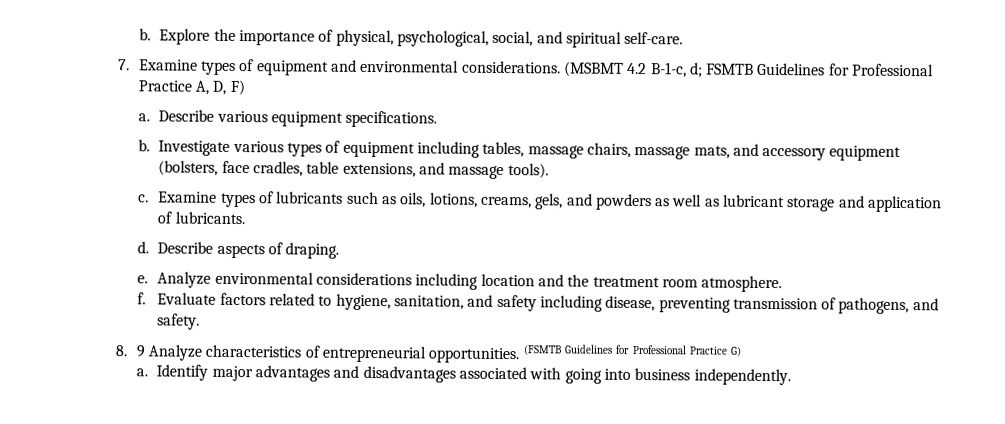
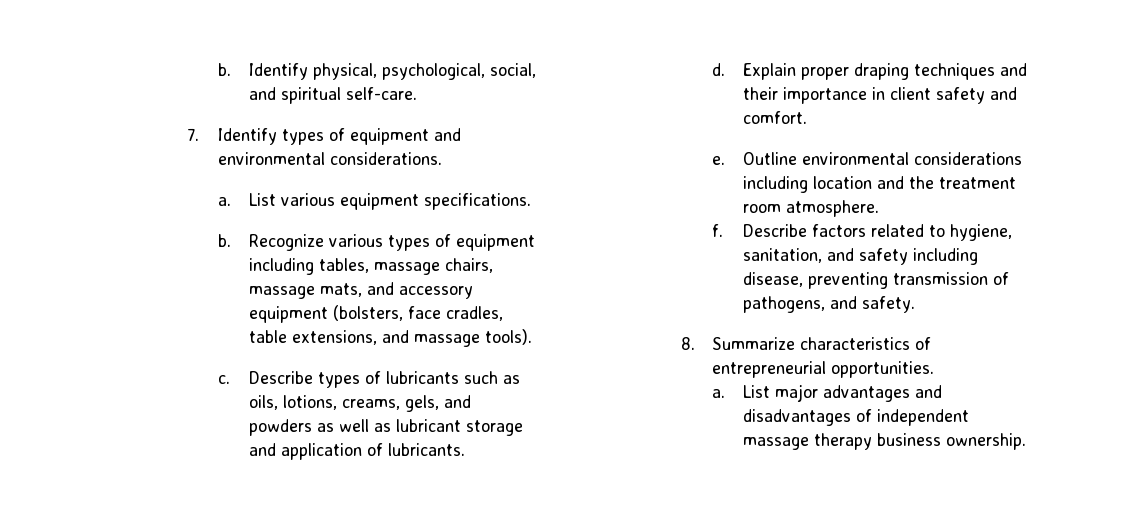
[138,28,334,46] b. Explore the importance of -> [217,63,309,80] b. Identify
[138,59,198,71] Examine -> [217,128,277,145] Identify
[563,61,935,78] [137,79,245,96] [137,109,215,122] (MSBMT 4.2 B-1-c, d; FSMTB Guidelines for Professional Practice A, D, F) // a. Describe -> [217,193,277,206] // a. List
[158,140,231,156] Investigate -> [249,234,325,251] Recognize
[158,191,218,203] Examine -> [249,371,314,384] Describe
[157,241,340,259] Describe aspects of draping. -> [743,63,1028,80] [743,87,1018,104] [743,111,808,124] Explain proper draping techniques and their importance in client safety and comfort.
[157,271,212,288] Analyze -> [743,152,798,165] Outline
[157,292,217,305] Evaluate -> [743,224,808,237] Describe
[135,344,202,361] 9 Analyze -> [711,337,795,350] Summarize
[522,344,742,357] [135,364,209,381] (FSMTB Guidelines for Professional Practice G) // a. Identify -> [711,385,771,398] // a. List
[458,366,791,386] associated with going into business independently. -> [856,409,970,426] [743,433,1027,450] of independent massage therapy business ownership.

